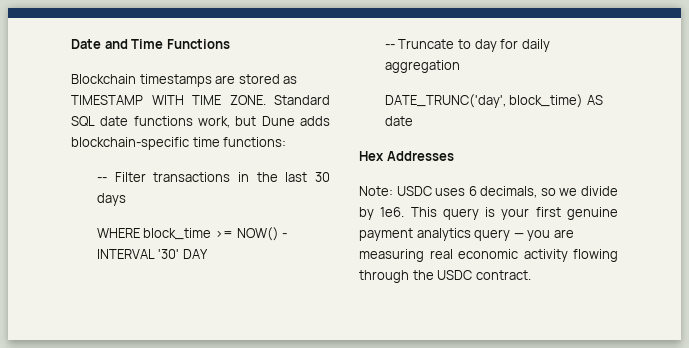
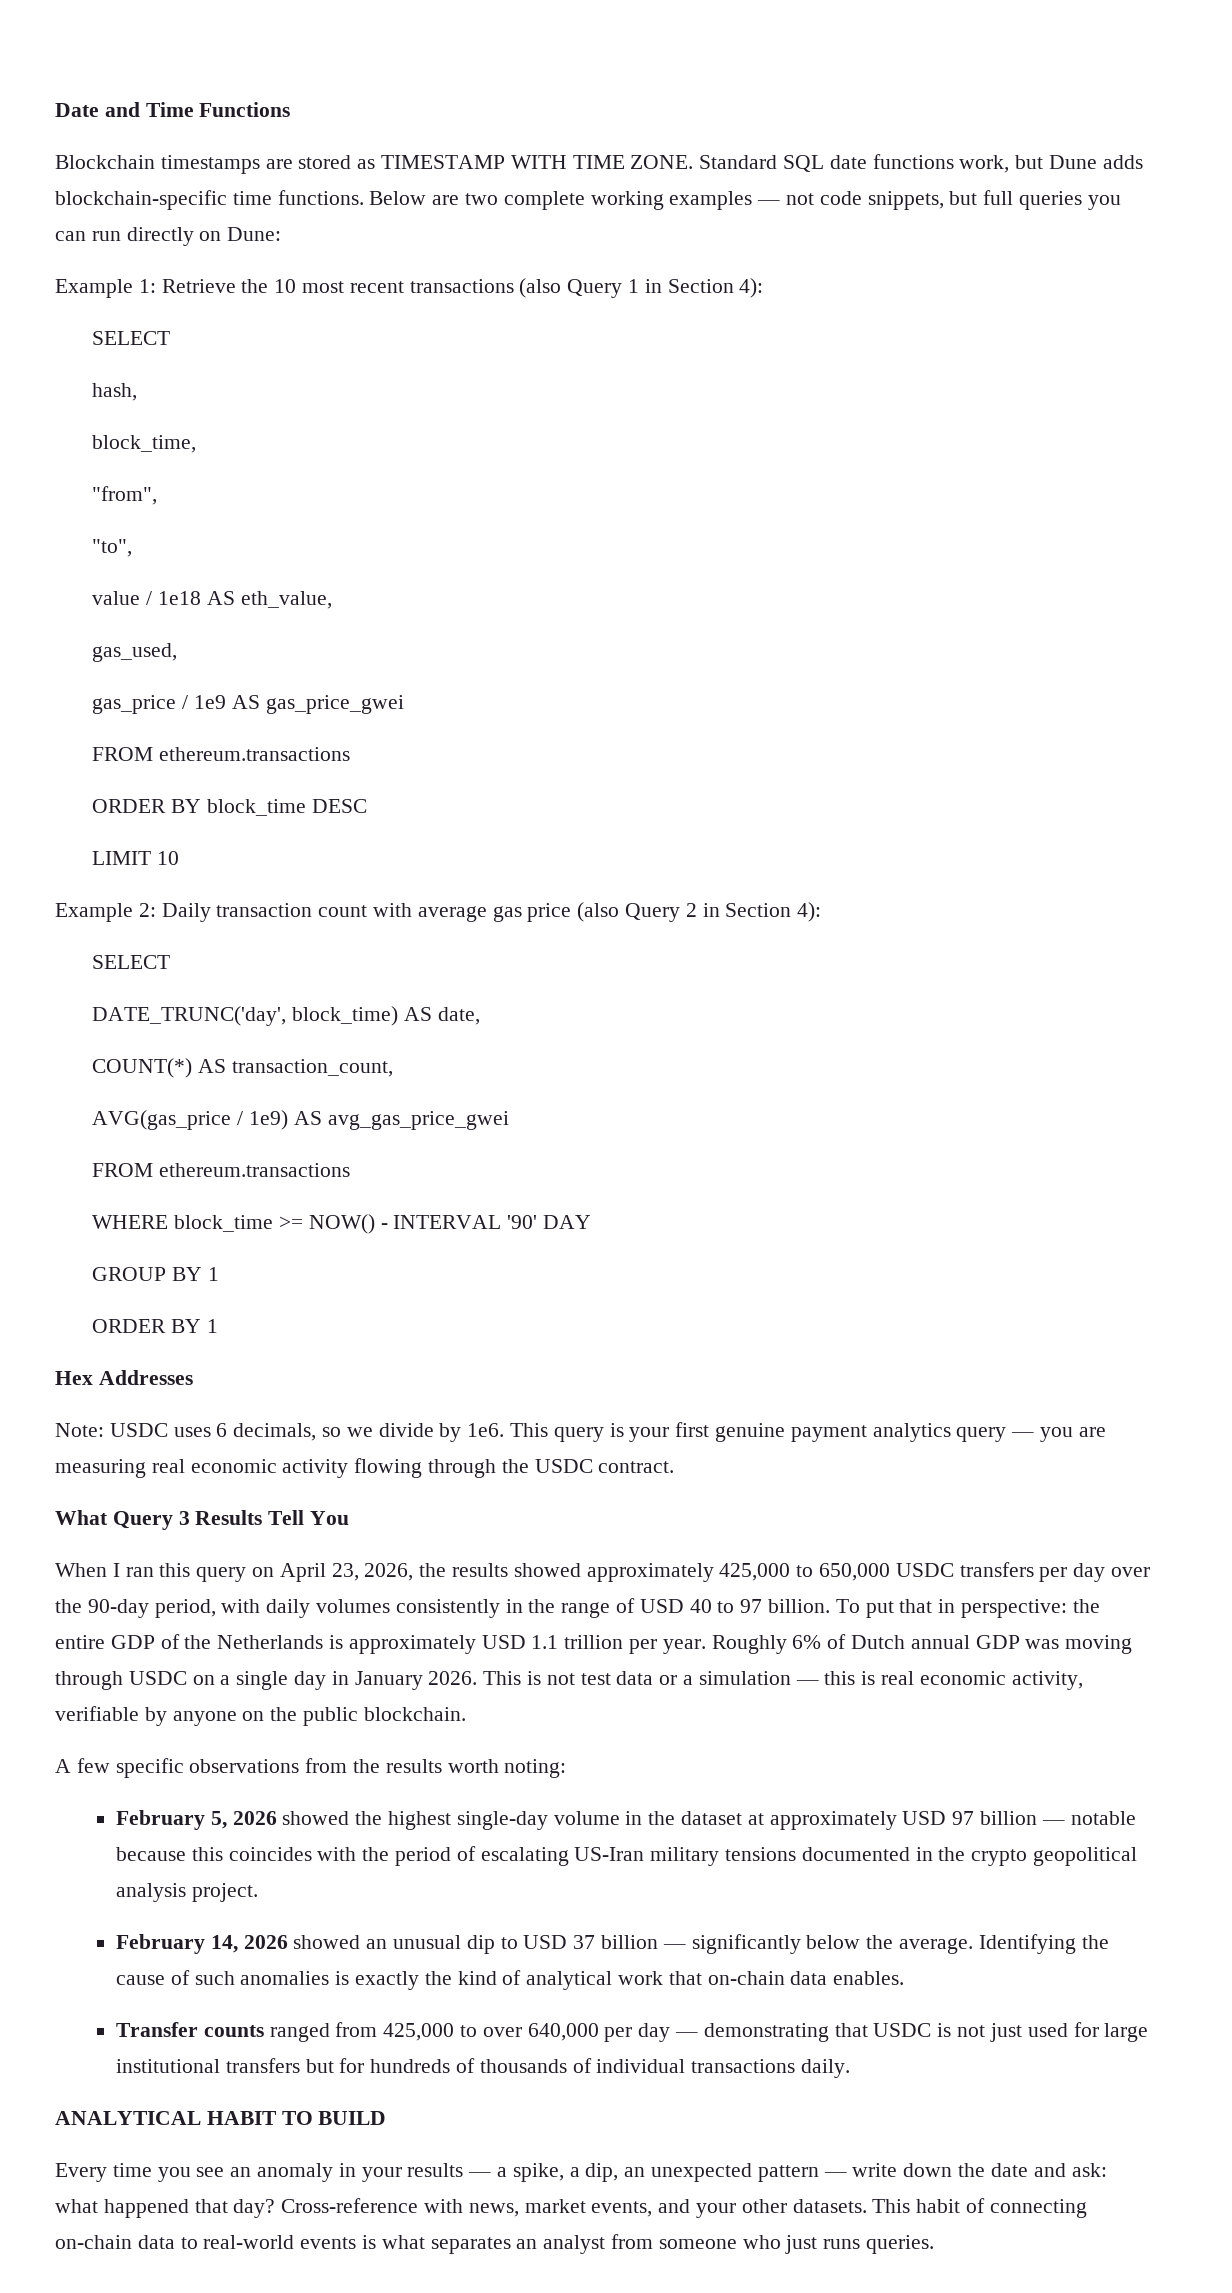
[223,137,287,147] [96,172,330,182] [96,193,126,206] functions: // -- Filter transactions in the last 30 days -> [277,190,1121,210] [55,227,282,246] [55,278,764,298] [92,331,171,345] [92,383,138,401] [92,435,197,453] [92,486,158,505] [92,539,133,557] [92,591,332,609] [92,643,178,662] [92,695,404,714] [92,747,351,761] [92,799,367,816] [92,851,180,865] [55,902,822,922] [92,955,171,969] [92,1006,480,1026] [92,1058,393,1078] [92,1110,509,1130] [92,1163,351,1177] functions. Below are two complete working examples — not code snippets, but full queries you can run directly on Dune: // Example 1: Retrieve the 10 most recent transactions (also Query 1 in Section 4): // SELECT // hash, // block_time, // "from", // "to", // value / 1e18 AS eth_value, // gas_used, // gas_price / 1e9 AS gas_price_gwei // FROM ethereum.transactions // ORDER BY block_time DESC // LIMIT 10 // Example 2: Daily transaction count with average gas price (also Query 2 in Section 4): // SELECT // DATE_TRUNC('day', block_time) AS date, // COUNT(*) AS transaction_count, // AVG(gas_price / 1e9) AS avg_gas_price_gwei // FROM ethereum.transactions
[158,249,180,259] '30' -> [507,1215,538,1229] '90'
[384,39,550,52] [384,60,460,73] [384,94,603,108] [384,116,413,126] -- Truncate to day for daily aggregation // DATE_TRUNC('day', block_time) AS date -> [92,1267,219,1281] [92,1319,218,1333] GROUP BY 1 // ORDER BY 1
(531, 275) none -> [55,1510,350,1530] [55,1562,1151,1582] [55,1598,1100,1618] [55,1634,1133,1654] [55,1671,1083,1690] [55,1706,466,1726] [55,1758,567,1778] [116,1810,1136,1830] [116,1846,1138,1866] [116,1883,258,1902] [116,1934,1109,1954] [116,1970,905,1990] [116,2022,1149,2042] [116,2058,851,2078] [55,2111,387,2125] [55,2163,1107,2182] [55,2198,1087,2218] [55,2234,935,2254] // What Query 3 Results Tell You // When I ran this query on April 23, 2026, the results showed approximately 425,000 to 650,000 USDC transfers per day over the 90-day period, with daily volumes consistently in the range of USD 40 to 97 billion. To put that in perspective: the entire GDP of the Netherlands is approximately USD 1.1 trillion per year. Roughly 6% of Dutch annual GDP was moving through USDC on a single day in January 2026. This is not test data or a simulation — this is real economic activity, verifiable by anyone on the public blockchain. // A few specific observations from the results worth noting: // February 5, 2026 showed the highest single-day volume in the dataset at approximately USD 97 billion — notable because this coincides with the period of escalating US-Iran military tensions documented in the crypto geopolitical analysis project. // February 14, 2026 showed an unusual dip to USD 37 billion — significantly below the average. Identifying the cause of such anomalies is exactly the kind of analytical work that on-chain data enables. // Transfer counts ranged from 425,000 to over 640,000 per day — demonstrating that USDC is not just used for large institutional transfers but for hundreds of thousands of individual transactions daily. // ANALYTICAL HABIT TO BUILD // Every time you see an anomaly in your results — a spike, a dip, an unexpected pattern — write down the date and ask: what happened that day? Cross-reference with news, market events, and your other datasets. This habit of connecting on-chain data to real-world events is what separates an analyst from someone who just runs queries.

